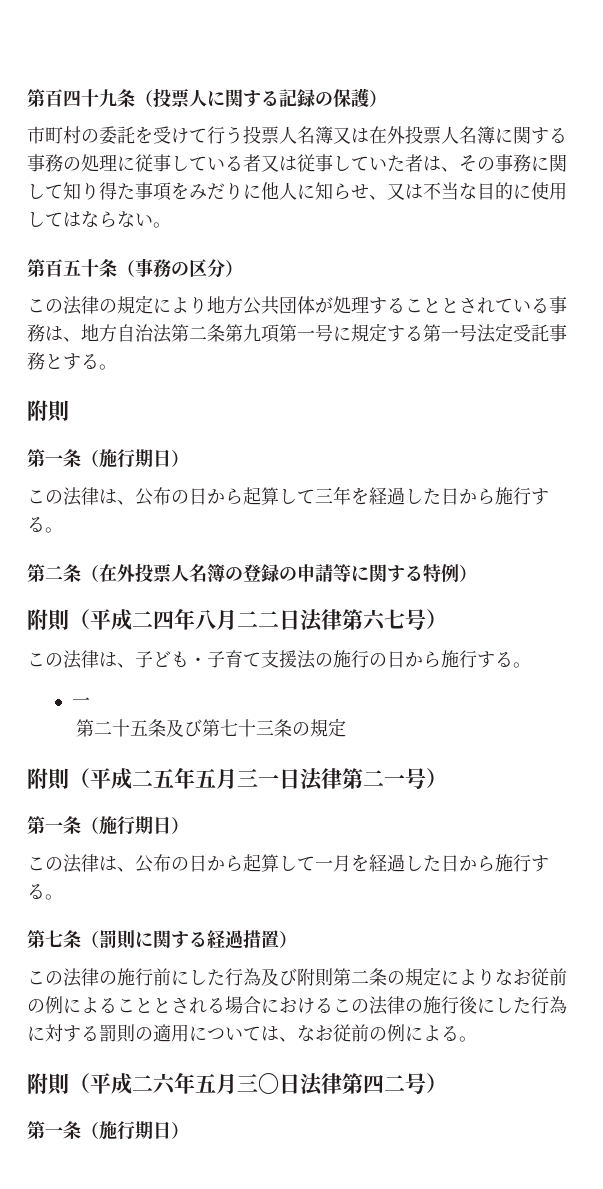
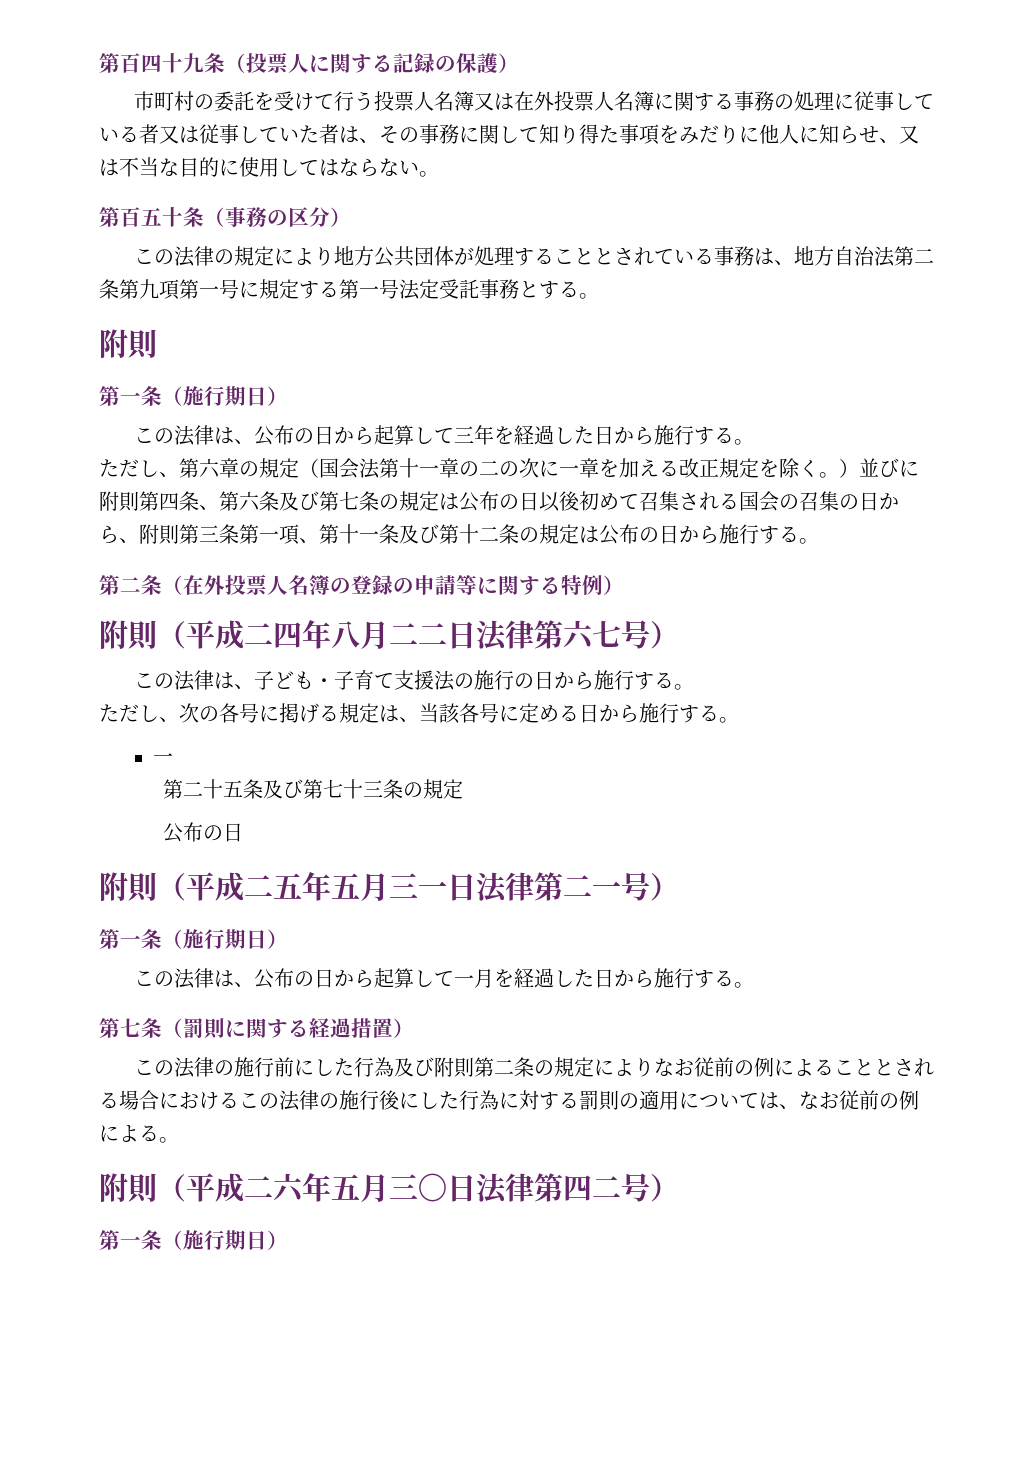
(63, 530) none -> [99,458,919,479] [99,491,899,512] [99,524,819,545] // ただし、第六章の規定（国会法第十一章の二の次に一章を加える改正規定を除く。）並びに附則第四条、第六条及び第七条の規定は公布の日以後初めて召集される国会の召集の日から、附則第三条第一項、第十一条及び第十二条の規定は公布の日から施行する。
(531, 665) none -> [99,703,739,724] // ただし、次の各号に掲げる規定は、当該各号に定める日から施行する。
(347, 727) none -> [163,822,244,843] // 公布の日

